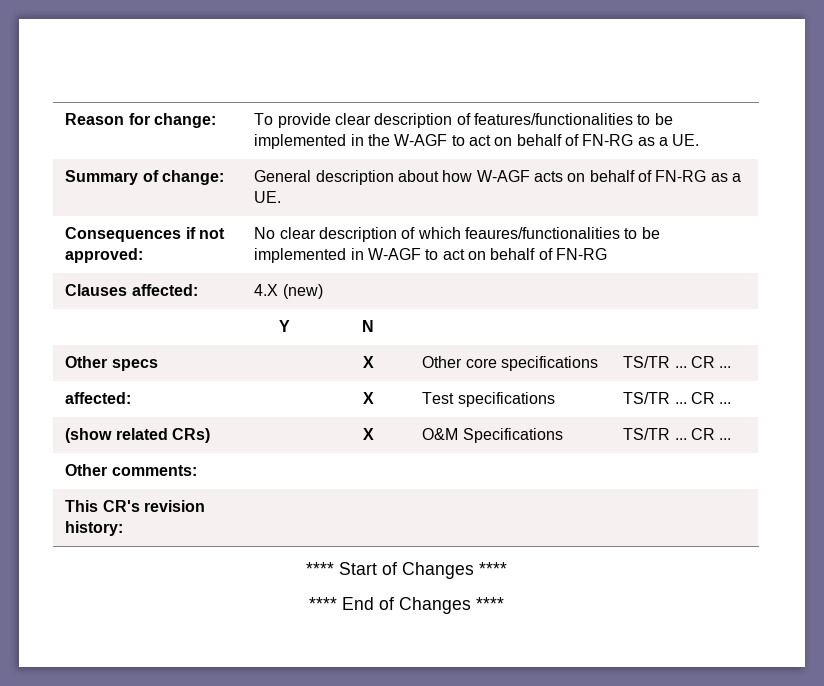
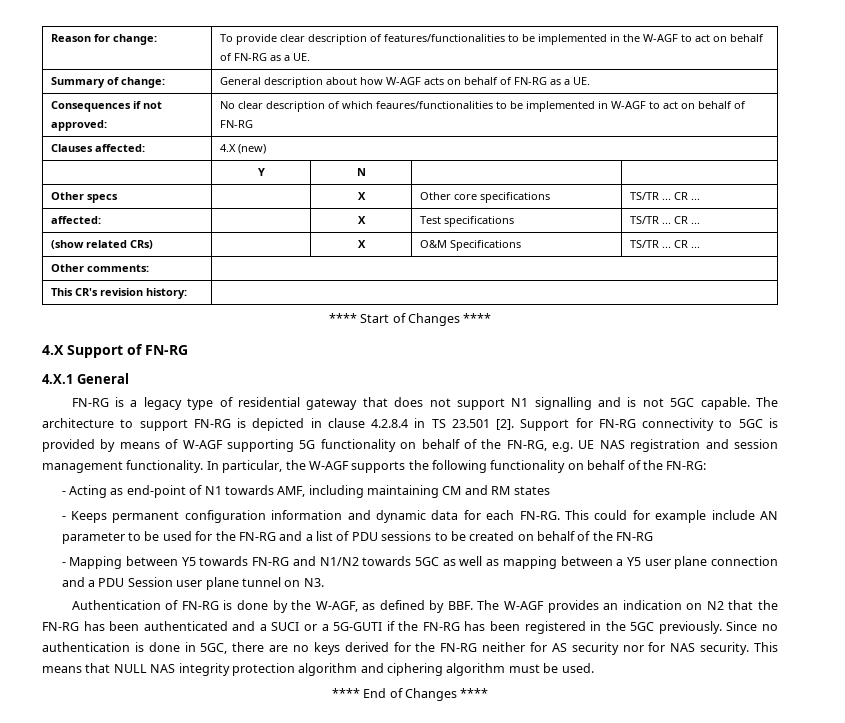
(507, 568) none -> [42,344,188,358] [42,373,129,384] [71,397,778,410] [42,418,779,431] [42,439,779,452] [42,460,707,473] [61,485,550,498] [61,510,778,523] [61,531,654,544] [61,556,778,569] [61,577,324,590] [71,600,778,613] [42,621,778,634] [42,642,778,655] [42,663,594,676] // 4.X Support of FN-RG // 4.X.1 General // FN-RG is a legacy type of residential gateway that does not support N1 signalling and is not 5GC capable. The architecture to support FN-RG is depicted in clause 4.2.8.4 in TS 23.501 [2]. Support for FN-RG connectivity to 5GC is provided by means of W-AGF supporting 5G functionality on behalf of the FN-RG, e.g. UE NAS registration and session management functionality. In particular, the W-AGF supports the following functionality on behalf of the FN-RG: // - Acting as end-point of N1 towards AMF, including maintaining CM and RM states // - Keeps permanent configuration information and dynamic data for each FN-RG. This could for example include AN parameter to be used for the FN-RG and a list of PDU sessions to be created on behalf of the FN-RG // - Mapping between Y5 towards FN-RG and N1/N2 towards 5GC as well as mapping between a Y5 user plane connection and a PDU Session user plane tunnel on N3. // Authentication of FN-RG is done by the W-AGF, as defined by BBF. The W-AGF provides an indication on N2 that the FN-RG has been authenticated and a SUCI or a 5G-GUTI if the FN-RG has been registered in the 5GC previously. Since no authentication is done in 5GC, there are no keys derived for the FN-RG neither for AS security nor for NAS security. This means that NULL NAS integrity protection algorithm and ciphering algorithm must be used.

